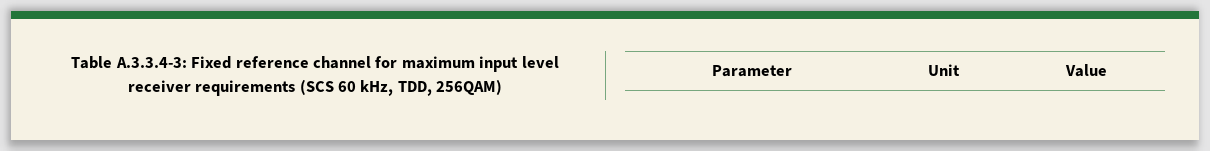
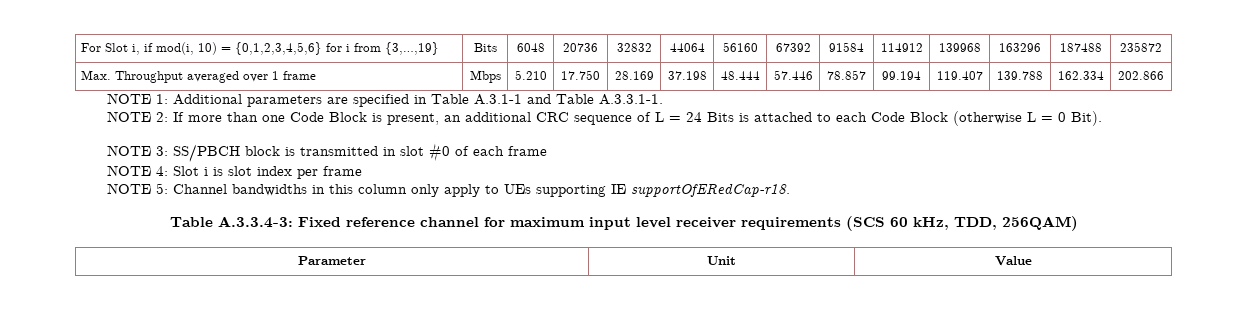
(71, 62) none -> [80,42,439,55] [473,43,497,52] [516,43,545,52] [563,43,598,52] [616,43,652,52] [669,43,705,52] [722,42,758,52] [775,43,811,52] [829,42,864,52] [880,43,923,52] [938,43,981,52] [999,43,1041,52] [1059,43,1102,52] [1120,42,1162,52] [80,70,316,83] [469,70,501,83] [514,70,547,80] [561,70,600,80] [614,71,654,80] [667,71,707,80] [720,71,760,80] [773,70,813,80] [827,70,866,80] [882,71,921,80] [936,71,983,80] [997,71,1043,80] [1057,71,1104,80] [1118,71,1164,80] [107,93,664,107] [107,111,1103,126] [107,143,548,162] [107,165,363,179] [107,183,791,197] For Slot i, if mod(i, 10) = {0,1,2,3,4,5,6} for i from {3,…,19} | Bits | 6048 | 20736 | 32832 | 44064 | 56160 | 67392 | 91584 | 114912 | 139968 | 163296 | 187488 | 235872 // Max. Throughput averaged over 1 frame | Mbps | 5.210 | 17.750 | 28.169 | 37.198 | 48.444 | 57.446 | 78.857 | 99.194 | 119.407 | 139.788 | 162.334 | 202.866 // NOTE 1: Additional parameters are specified in Table A.3.1-1 and Table A.3.3.1-1. // NOTE 2: If more than one Code Block is present, an additional CRC sequence of L = 24 Bits is attached to each Code Block (otherwise L = 0 Bit). // NOTE 3: SS/PBCH block is transmitted in slot #0 of each frame // NOTE 4: Slot i is slot index per frame // NOTE 5: Channel bandwidths in this column only apply to UEs supporting IE supportOfERedCap-r18. //

